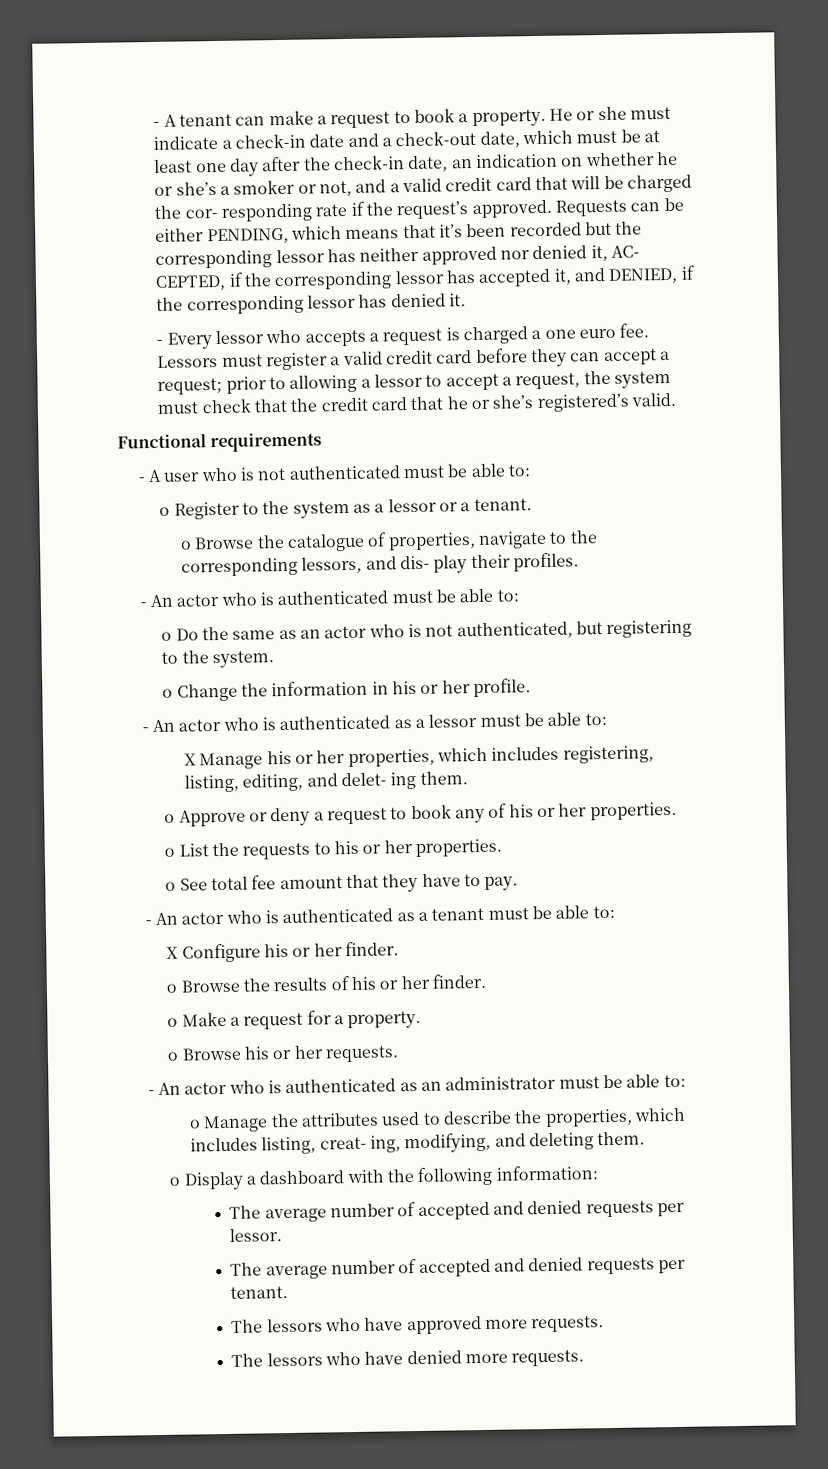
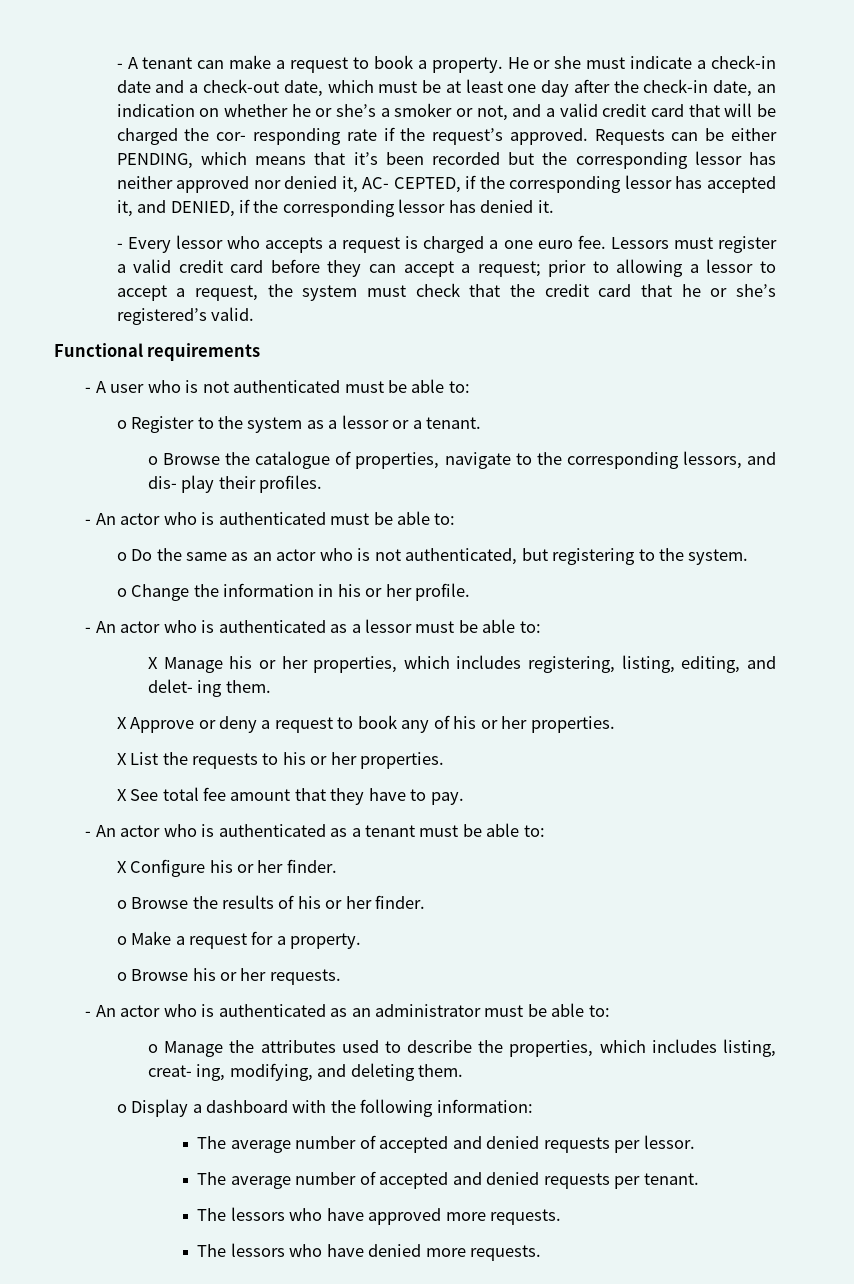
[164,813,176,823] o -> [116,717,127,729] X
[164,847,176,857] o -> [116,753,127,765] X
[165,881,177,891] o -> [116,789,127,801] X

